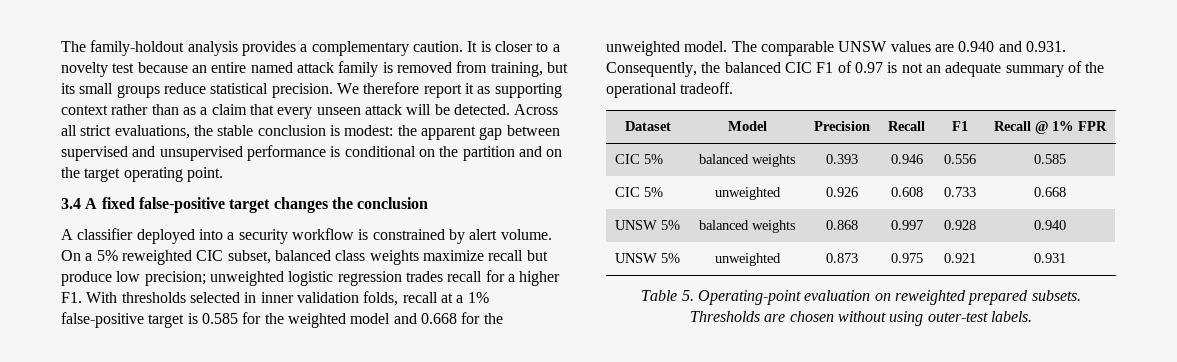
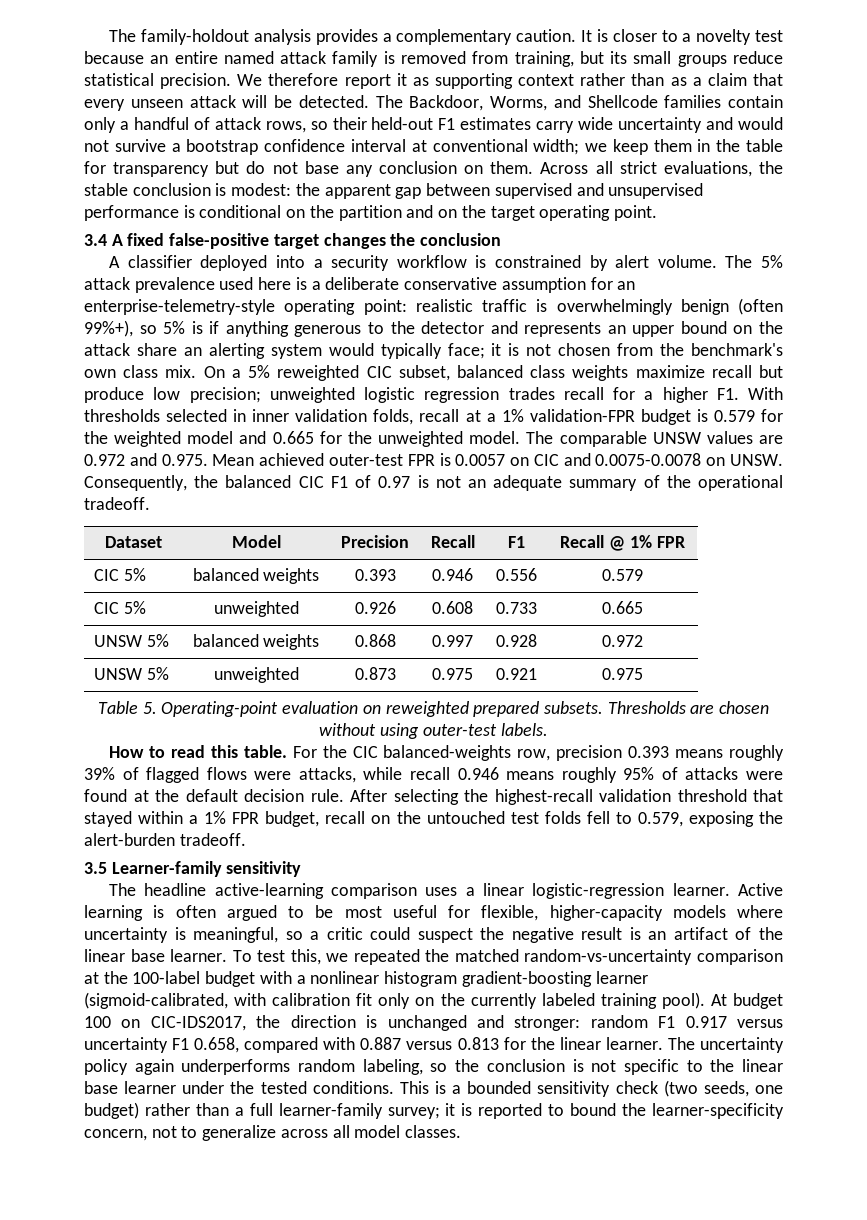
(510, 109) none -> [375,95,783,111] [84,117,783,133] [84,139,784,155] [84,161,534,177] The Backdoor, Worms, and Shellcode families contain only a handful of attack rows, so their held-out F1 estimates carry wide uncertainty and would not survive a bootstrap confidence interval at conventional width; we keep them in the table for transparency but do not base any conclusion on them.
(552, 234) none -> [725,255,784,268] [84,277,636,293] [84,298,783,315] [84,320,783,337] [84,343,784,359] [84,365,197,378] The 5% attack prevalence used here is a deliberate conservative assumption for an enterprise-telemetry-style operating point: realistic traffic is overwhelmingly benign (often 99%+), so 5% is if anything generous to the detector and represents an upper bound on the attack share an alerting system would typically face; it is not chosen from the benchmark's own class mix.
[61,312,238,328] false-positive target is 0.585 -> [529,409,755,425] validation-FPR budget is 0.579
[420,313,457,324] 0.668 -> [272,431,314,444] 0.665
[958,41,1066,52] 0.940 and 0.931. -> [84,453,783,466] 0.972 and 0.975. Mean achieved outer-test FPR is 0.0057 on CIC and 0.0075-0.0078 on UNSW.
[1034,154,1066,164] 0.585 -> [602,569,643,581] 0.579
[1034,187,1066,197] 0.668 -> [602,601,643,614] 0.665
[1034,220,1066,230] 0.940 -> [602,635,643,647] 0.972
[1034,253,1066,263] 0.931 -> [602,668,643,680] 0.975
(1032, 316) none -> [109,745,784,761] [84,767,783,783] [84,789,783,805] [84,811,783,827] [84,833,246,846] [84,861,302,877] [109,883,783,899] [84,905,783,921] [84,927,783,943] [84,949,783,965] [84,971,648,987] [84,992,783,1009] [84,1015,783,1031] [84,1037,785,1053] [84,1059,784,1075] [84,1080,783,1097] [84,1102,784,1119] [84,1125,462,1141] // How to read this table. For the CIC balanced-weights row, precision 0.393 means roughly 39% of flagged flows were attacks, while recall 0.946 means roughly 95% of attacks were found at the default decision rule. After selecting the highest-recall validation threshold that stayed within a 1% FPR budget, recall on the untouched test folds fell to 0.579, exposing the alert-burden tradeoff. // 3.5 Learner-family sensitivity // The headline active-learning comparison uses a linear logistic-regression learner. Active learning is often argued to be most useful for flexible, higher-capacity models where uncertainty is meaningful, so a critic could suspect the negative result is an artifact of the linear base learner. To test this, we repeated the matched random-vs-uncertainty comparison at the 100-label budget with a nonlinear histogram gradient-boosting learner (sigmoid-calibrated, with calibration fit only on the currently labeled training pool). At budget 100 on CIC-IDS2017, the direction is unchanged and stronger: random F1 0.917 versus uncertainty F1 0.658, compared with 0.887 versus 0.813 for the linear learner. The uncertainty policy again underperforms random labeling, so the conclusion is not specific to the linear base learner under the tested conditions. This is a bounded sensitivity check (two seeds, one budget) rather than a full learner-family survey; it is reported to bound the learner-specificity concern, not to generalize across all model classes.

